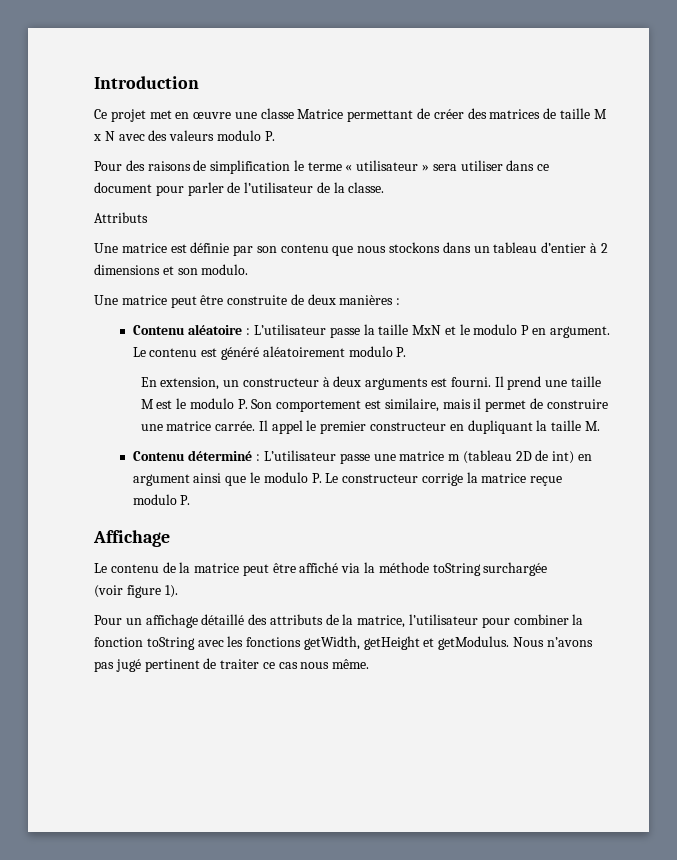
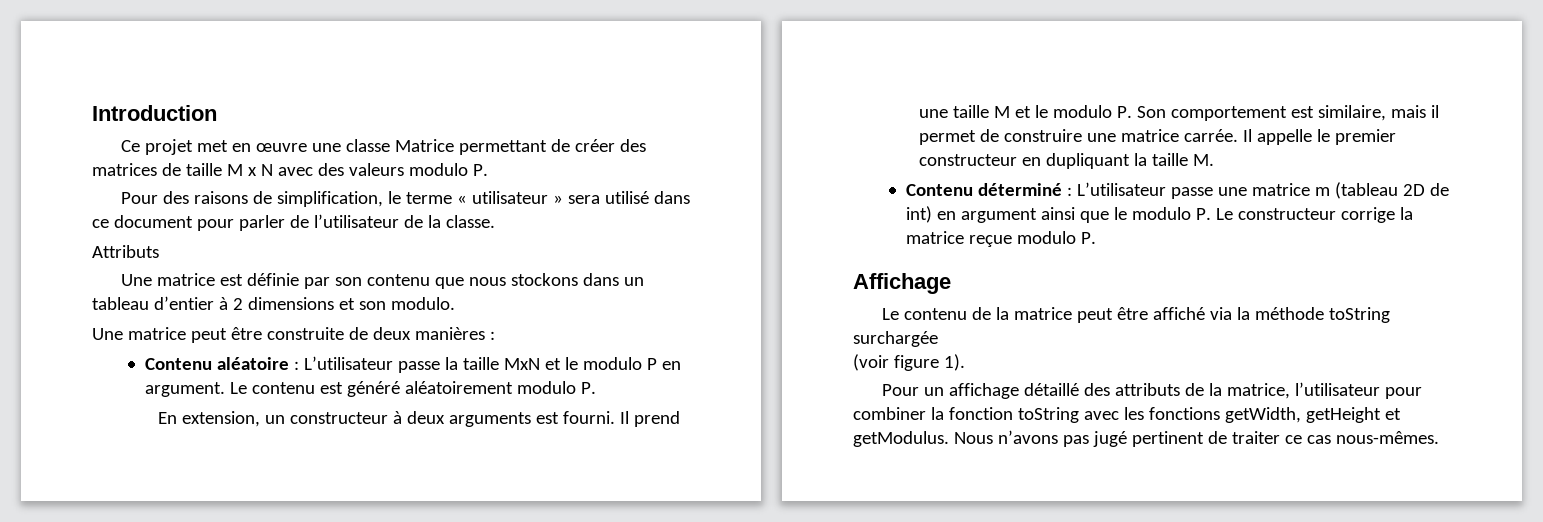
[210,160,291,174] simplification -> [276,191,383,207] simplification,
[460,160,503,171] utiliser -> [604,191,649,204] utilisé
[156,400,173,409] est -> [1014,106,1031,118] et
[271,420,303,434] appel -> [1256,129,1312,145] appelle
[300,659,370,669] nous même. -> [1335,431,1439,444] nous-mêmes.

